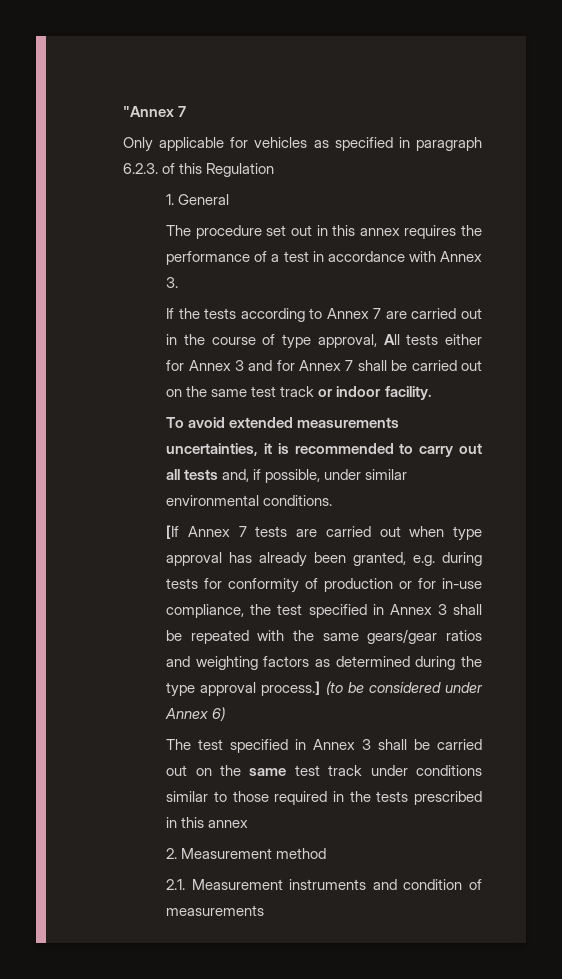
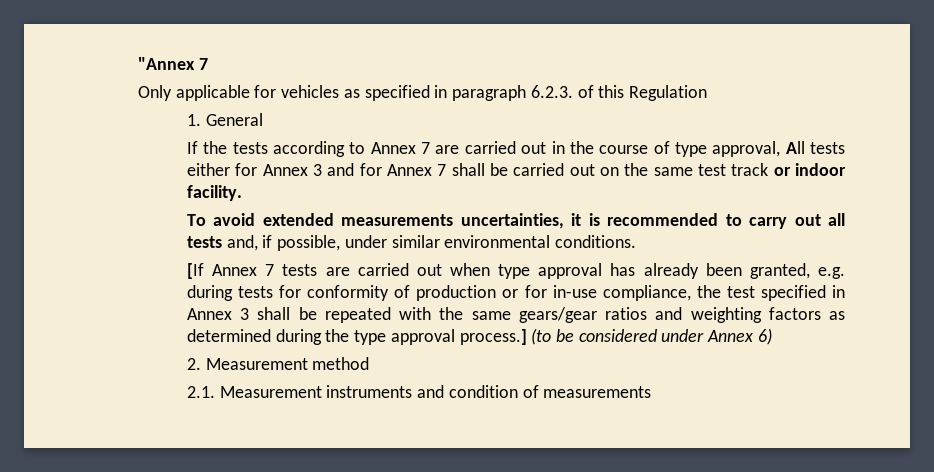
[166,225,483,239] [166,251,482,265] [166,277,179,288] // The procedure set out in this annex requires the performance of a test in accordance with Annex 3. -> (263, 119) none
[166,739,483,753] [166,765,483,776] [166,791,482,805] [166,817,249,828] // The test specified in Annex 3 shall be carried out on the same test track under conditions similar to those required in the tests prescribed in this annex -> (772, 336) none

